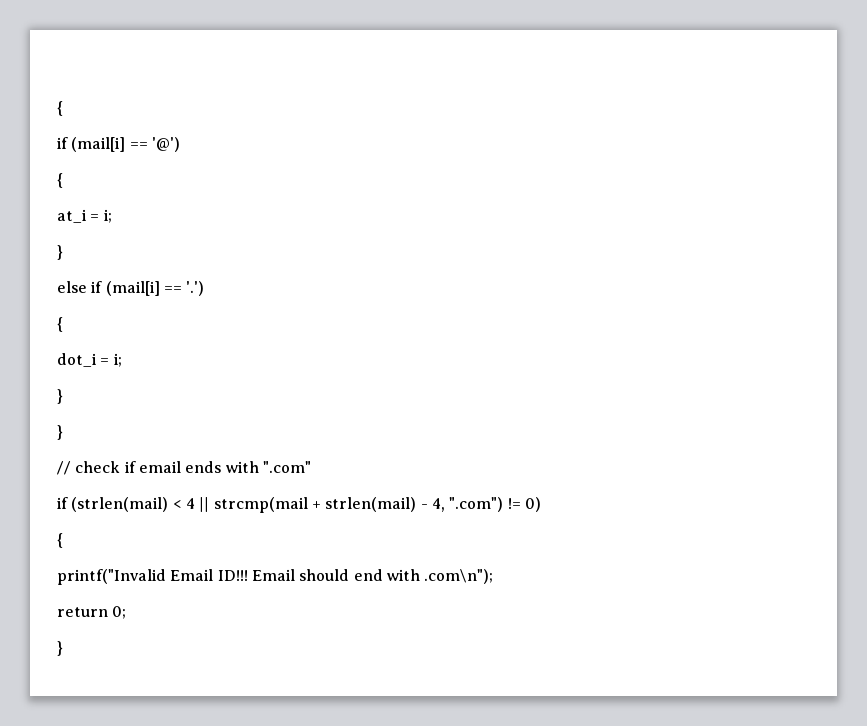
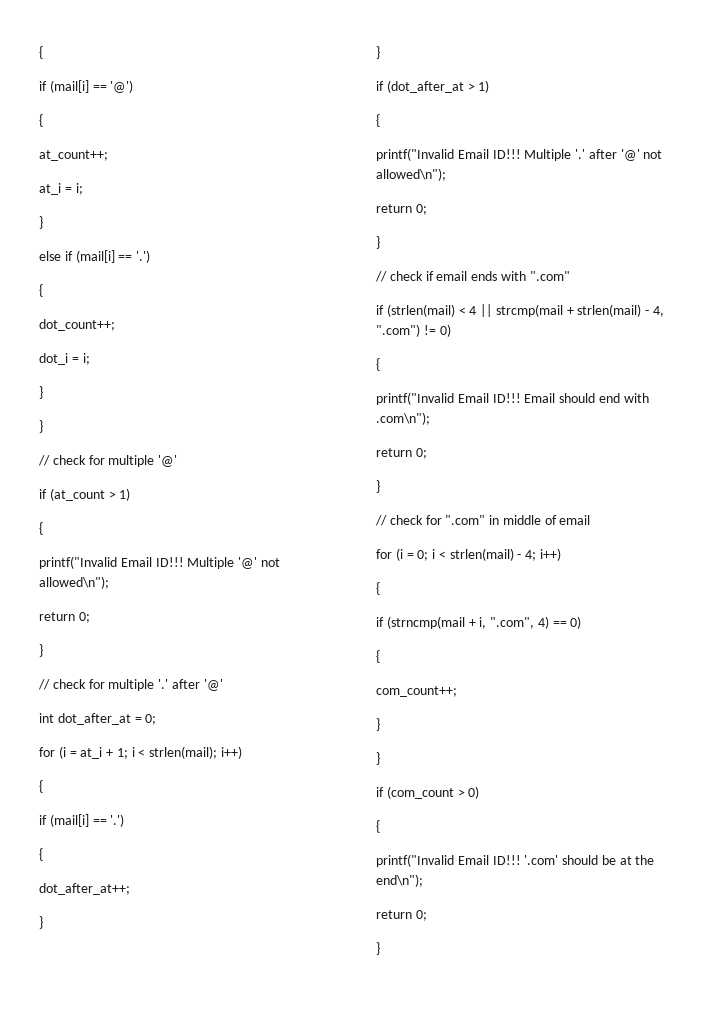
(63, 180) none -> [39,150,108,161] // at_count++;
(63, 324) none -> [39,319,115,331] // dot_count++;
(63, 432) none -> [38,455,178,467] [39,488,131,501] [39,522,43,535] [39,556,280,569] [39,576,109,589] [39,612,90,623] [39,644,43,657] [38,679,223,691] [39,713,157,725] [39,746,243,759] [39,780,43,793] [39,814,125,827] [39,848,43,861] [39,883,130,895] [39,916,43,929] [376,46,380,59] [376,80,490,93] [376,114,380,127] [376,148,663,161] [376,168,446,181] [376,204,427,215] [376,236,380,249] // // check for multiple '@' // if (at_count > 1) // { // printf("Invalid Email ID!!! Multiple '@' not allowed\n"); // return 0; // } // // check for multiple '.' after '@' // int dot_after_at = 0; // for (i = at_i + 1; i < strlen(mail); i++) // { // if (mail[i] == '.') // { // dot_after_at++; // } // } // if (dot_after_at > 1) // { // printf("Invalid Email ID!!! Multiple '.' after '@' not allowed\n"); // return 0; // }
(63, 648) none -> [375,515,591,526] [376,548,562,561] [376,582,380,595] [376,616,582,629] [376,650,380,663] [376,686,457,697] [376,718,380,731] [376,752,380,765] [376,786,480,799] [376,820,380,833] [376,854,655,867] [376,874,423,887] [376,910,427,921] [376,942,380,955] // // check for ".com" in middle of email // for (i = 0; i < strlen(mail) - 4; i++) // { // if (strncmp(mail + i, ".com", 4) == 0) // { // com_count++; // } // } // if (com_count > 0) // { // printf("Invalid Email ID!!! '.com' should be at the end\n"); // return 0; // }

